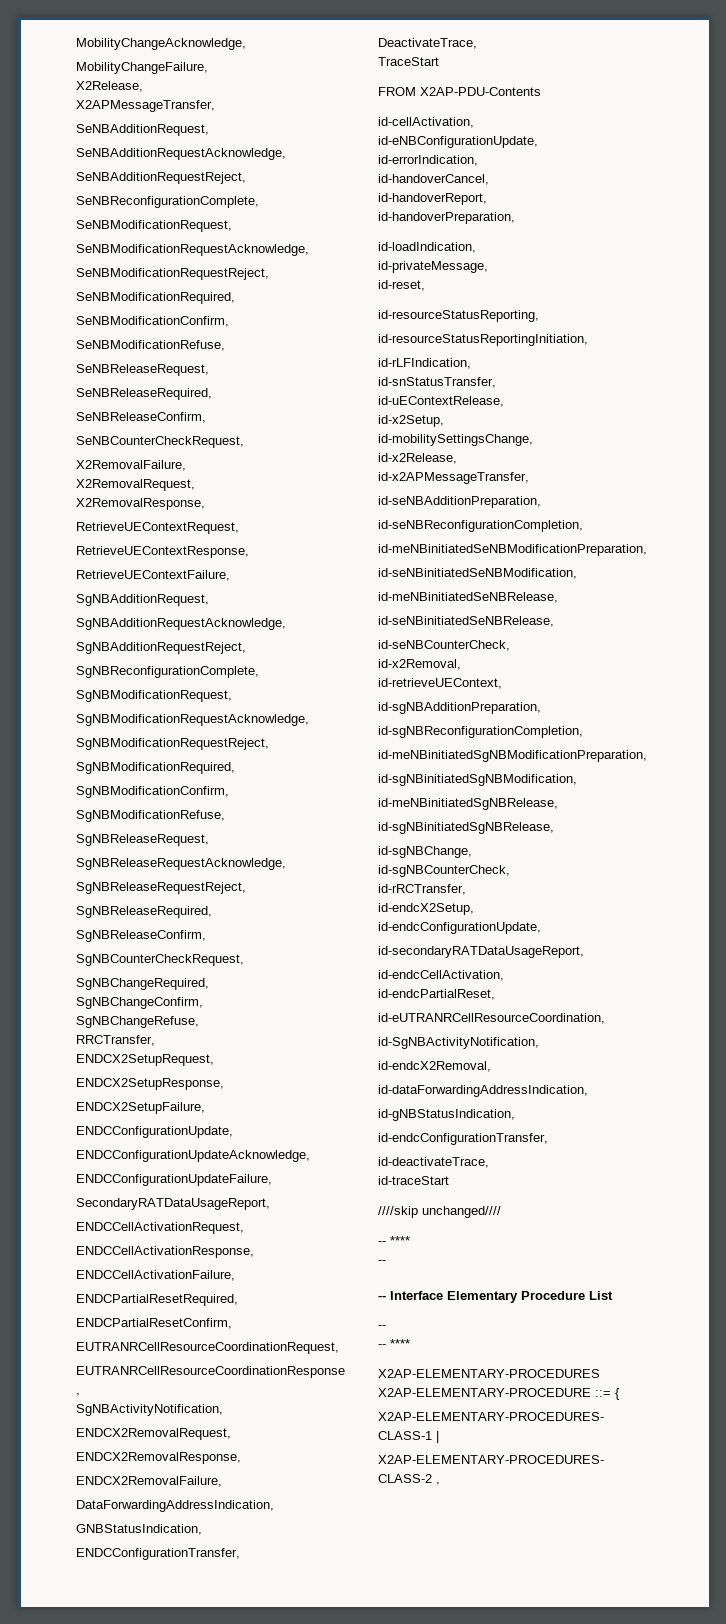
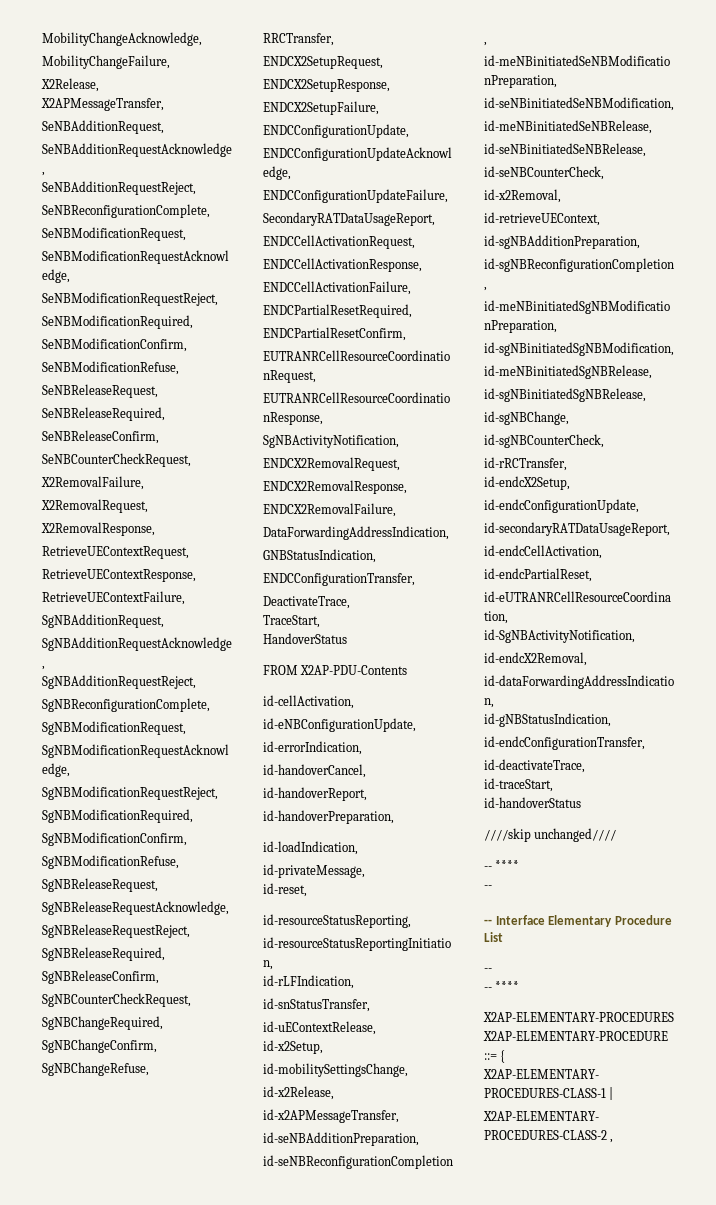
[378,57,439,66] TraceStart -> [263,615,320,628] [263,633,347,644] TraceStart, // HandoverStatus
[378,1176,449,1185] id-traceStart -> [484,778,553,792] [484,797,581,808] id-traceStart, // id-handoverStatus

